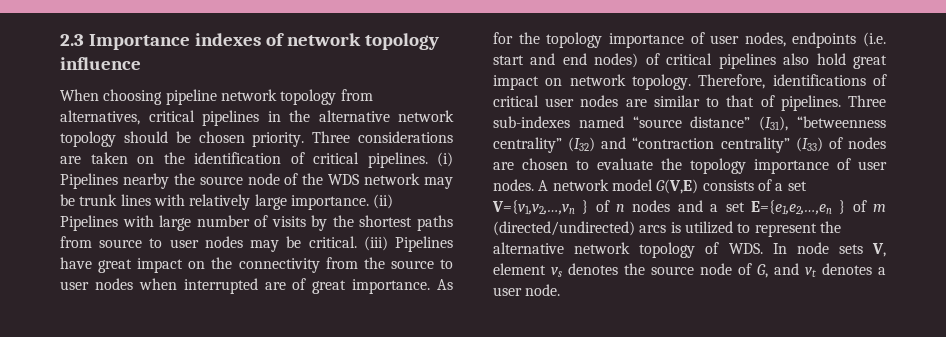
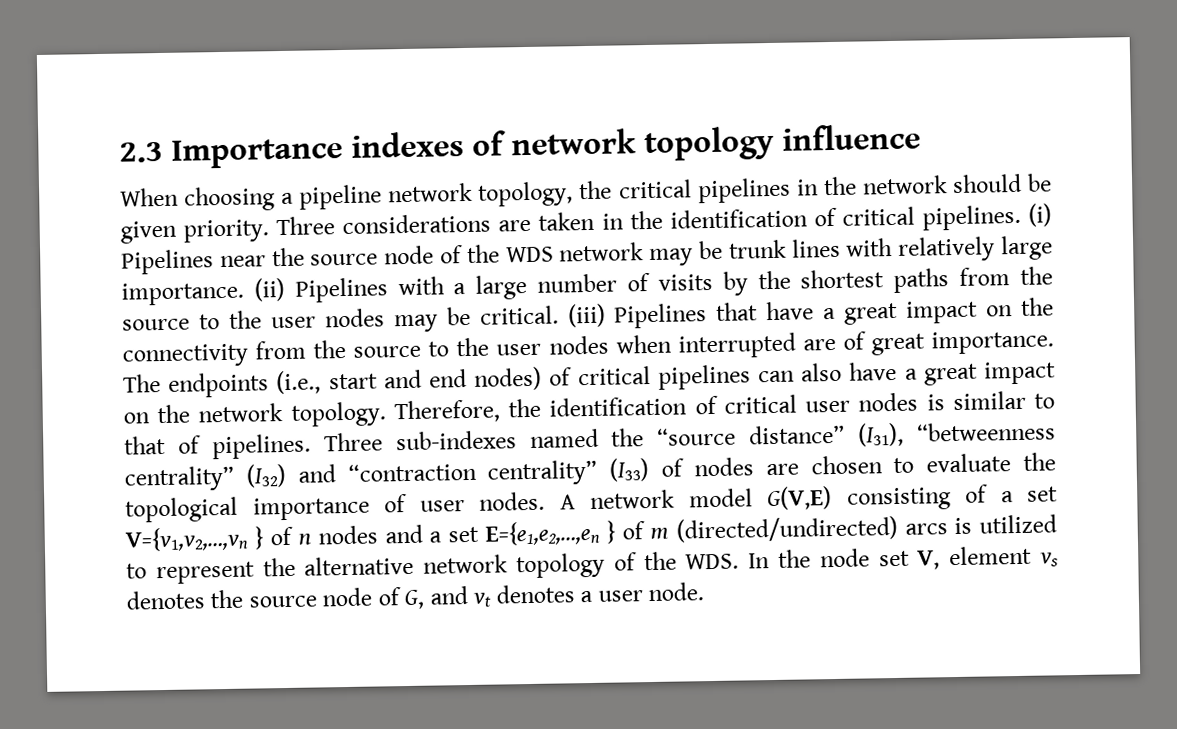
(163, 97) none -> [281,192,295,205] a
[280,89,373,105] [60,110,140,125] topology from alternatives, -> [478,180,613,207] topology, the
[318,110,454,122] [60,131,116,147] alternative network topology -> [861,175,948,195] network
[198,131,245,143] chosen -> [120,220,177,244] given
[137,156,154,164] on -> [601,213,624,230] in
[122,173,169,189] nearby -> [219,255,266,268] near
(154, 221) none -> [453,282,467,295] a
[99,238,163,248] source to -> [1020,266,1053,285] [122,310,262,331] the source to the
[60,257,92,269] have -> [716,301,837,321] that have a
(453, 264) none -> [456,337,490,357] the
[437,279,453,290] [493,32,886,48] As for the topology importance of user nodes, endpoints (i.e. -> [123,370,322,398] The endpoints (i.e.,
[783,53,887,69] [493,75,563,90] also hold great impact on -> [758,361,1057,386] [123,404,191,424] can also have a great impact on the
[772,74,866,86] identifications -> [508,396,688,418] the identification
[625,99,647,107] are -> [926,394,945,411] is
(624, 122) none -> [611,428,645,447] the
[690,158,746,174] topology -> [125,496,238,523] topological
[702,180,754,191] consists -> [846,487,951,511] consisting
(720, 248) none -> [643,551,677,571] the
[796,242,863,254] node sets -> [777,548,910,568] the node set

